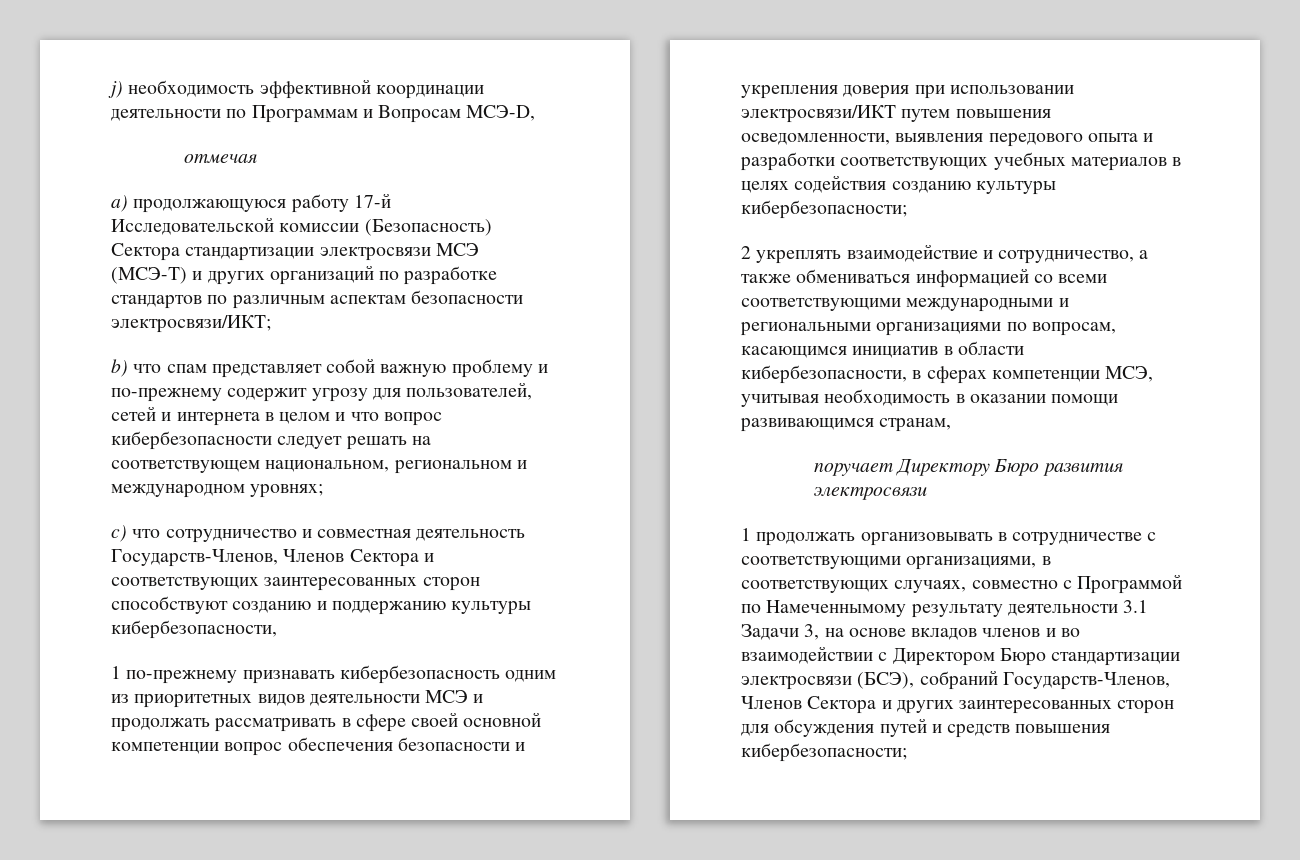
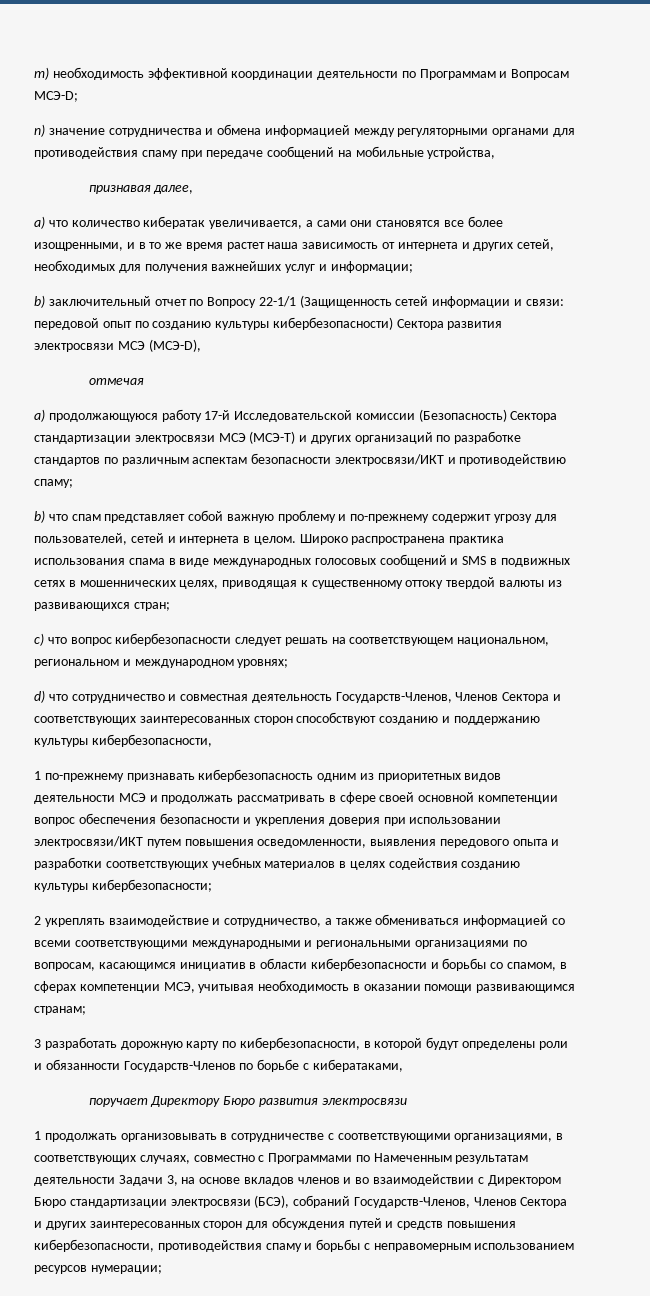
[108,81,123,98] j) -> [34,67,49,80] m)
[466,105,536,121] МСЭ-D, -> [34,91,78,102] [34,124,576,137] [34,146,496,159] [88,185,194,194] [34,216,503,229] [34,239,555,251] [34,260,413,273] [34,295,564,308] [34,317,503,330] [34,339,201,352] МСЭ-D; // n) значение сотрудничества и обмена информацией между регуляторными органами для противодействия спаму при передаче сообщений на мобильные устройства, // признавая далее, // a) что количество кибератак увеличивается, а сами они становятся все более изощренными, и в то же время растет наша зависимость от интернета и других сетей, необходимых для получения важнейших услуг и информации; // b) заключительный отчет по Вопросу 22-1/1 (Защищенность сетей информации и связи: передовой опыт по созданию культуры кибербезопасности) Сектора развития электросвязи МСЭ (МСЭ-D),
[111,315,271,333] электросвязи/ИКТ; -> [334,454,567,466] [34,479,73,488] электросвязи/ИКТ и противодействию спаму;
[279,412,346,424] целом и -> [253,534,505,545] [34,554,570,567] [34,577,562,589] [34,602,170,611] [34,633,44,646] целом. Широко распространена практика использования спама в виде международных голосовых сообщений и SMS в подвижных сетях в мошеннических целях, приводящая к существенному оттоку твердой валюты из развивающихся стран; // c)
[111,525,127,542] c) -> [34,690,45,703] d)
[741,365,907,384] кибербезопасности, -> [310,958,557,971] кибербезопасности и борьбы со спамом,
[879,418,952,432] странам, -> [34,1006,86,1015] [34,1037,568,1050] [34,1059,403,1072] странам; // 3 разработать дорожную карту по кибербезопасности, в которой будут определены роли и обязанности Государств-Членов по борьбе с кибератаками,
[1077,574,1183,594] [741,600,1149,618] Программой по Намеченнымому результату деятельности 3.1 -> [268,1153,529,1164] [34,1177,115,1186] Программами по Намеченным результатам деятельности
[741,743,907,762] кибербезопасности; -> [34,1239,575,1252] [34,1265,162,1274] кибербезопасности, противодействия спаму и борьбы с неправомерным использованием ресурсов нумерации;

